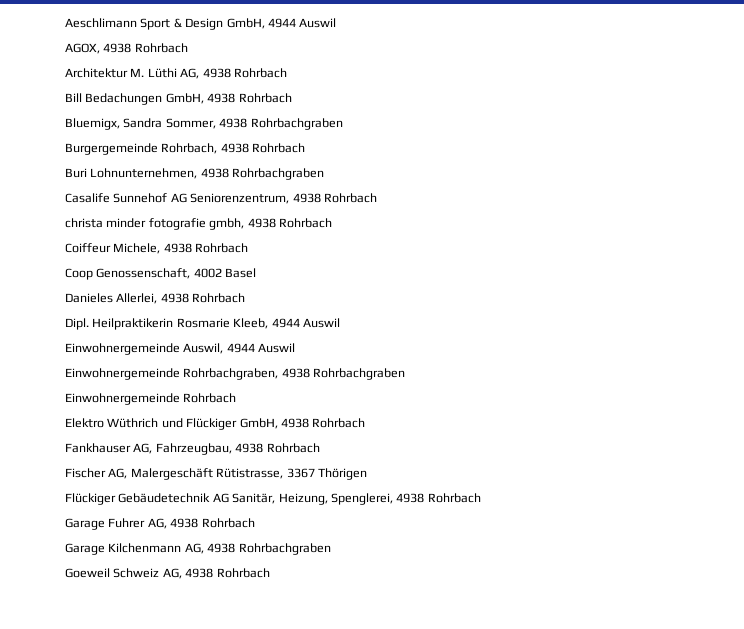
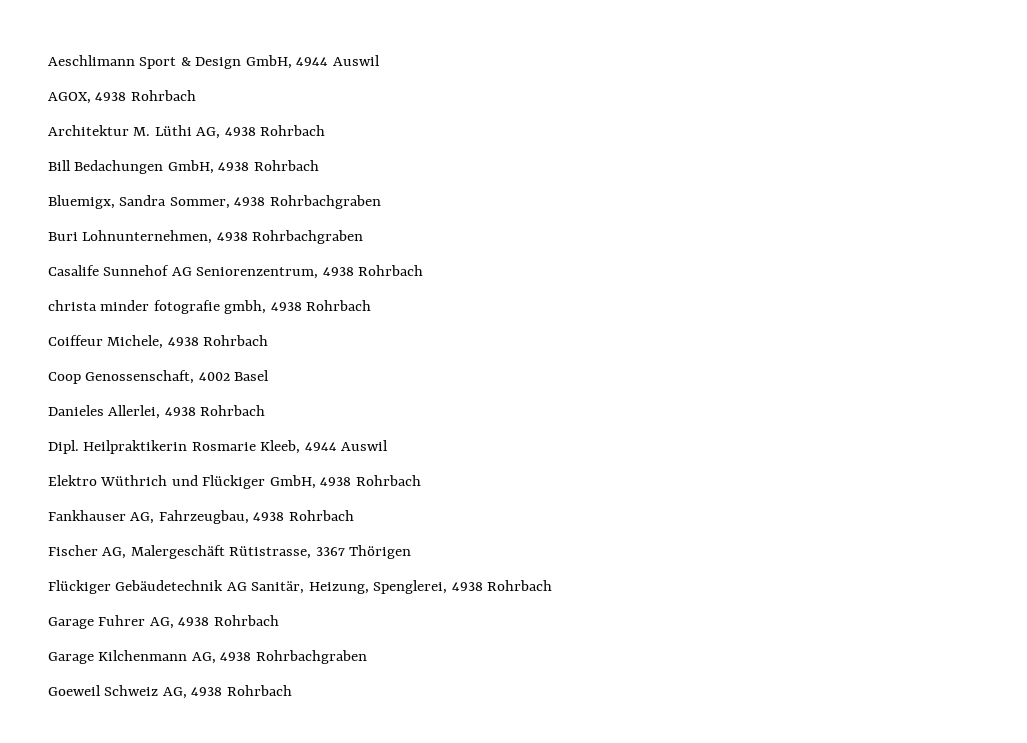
[65,143,306,155] // Burgergemeinde Rohrbach, 4938 Rohrbach -> (381, 202) none
[65,343,296,355] [65,368,406,380] [65,393,237,405] // Einwohnergemeinde Auswil, 4944 Auswil // Einwohnergemeinde Rohrbachgraben, 4938 Rohrbachgraben // Einwohnergemeinde Rohrbach -> (389, 445) none

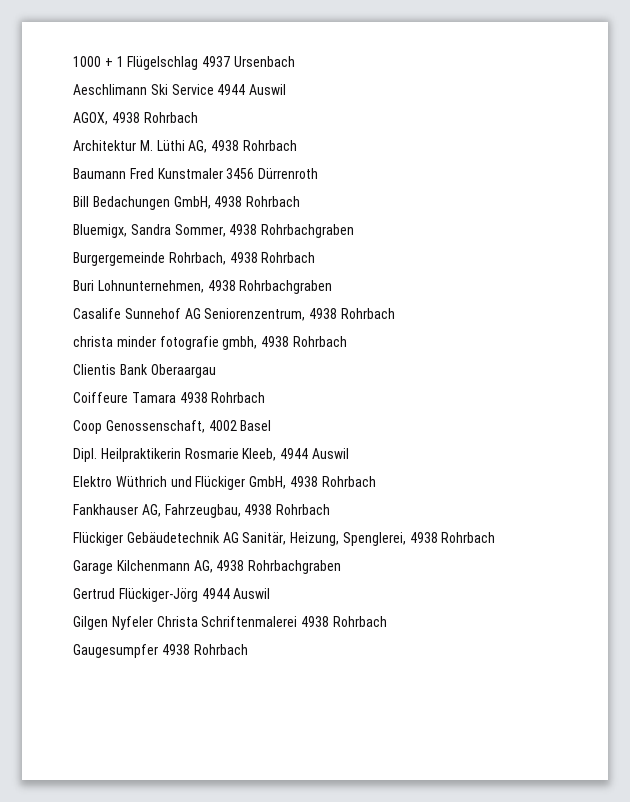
[48,55,292,69] Aeschlimann Sport & Design GmbH, -> [73,56,295,70] [73,84,214,95] 1000 + 1 Flügelschlag 4937 Ursenbach // Aeschlimann Ski Service
(326, 130) none -> [73,168,319,179] // Baumann Fred Kunstmaler 3456 Dürrenroth
(381, 202) none -> [73,252,316,266] // Burgergemeinde Rohrbach, 4938 Rohrbach
[48,335,164,349] Coiffeur Michele, -> [73,364,216,378] [73,392,176,403] Clientis Bank Oberaargau // Coiffeure Tamara
[48,405,266,419] // Danieles Allerlei, 4938 Rohrbach -> (272, 425) none
[48,545,412,559] // Fischer AG, Malergeschäft Rütistrasse, 3367 Thörigen -> (331, 509) none
[48,615,279,629] // Garage Fuhrer AG, 4938 Rohrbach -> (496, 537) none
[48,685,292,699] Goeweil Schweiz AG, 4938 Rohrbach -> [73,588,271,602] [73,616,387,630] [73,644,248,658] Gertrud Flückiger-Jörg 4944 Auswil // Gilgen Nyfeler Christa Schriftenmalerei 4938 Rohrbach // Gaugesumpfer 4938 Rohrbach

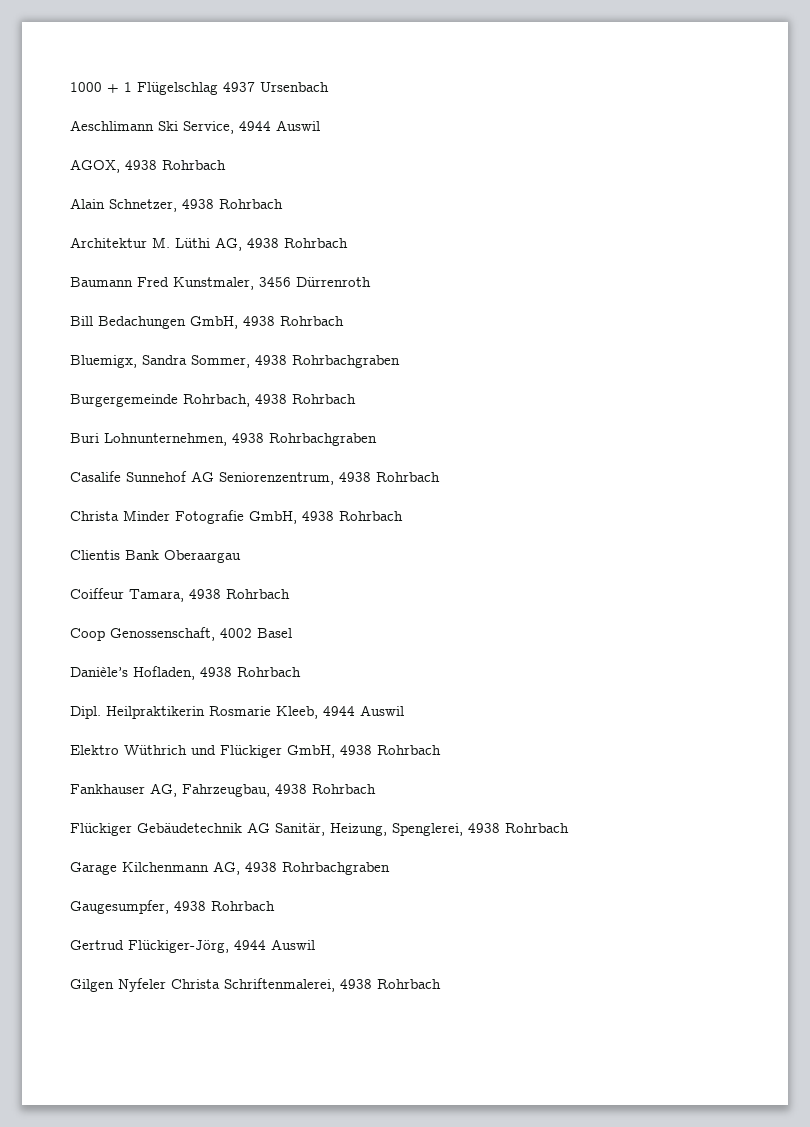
[171,84,214,95] Service -> [183,121,234,134] Service,
(198, 117) none -> [70,198,283,212] // Alain Schnetzer, 4938 Rohrbach
[157,168,223,179] Kunstmaler -> [173,277,254,290] Kunstmaler,
[73,336,258,350] christa minder fotografie gmbh, -> [70,510,297,524] Christa Minder Fotografie GmbH,
[73,392,176,403] Coiffeure Tamara -> [70,588,184,602] Coiffeur Tamara,
(272, 425) none -> [70,666,301,680] // Danièle’s Hofladen, 4938 Rohrbach
(342, 567) none -> [70,900,275,914] // Gaugesumpfer, 4938 Rohrbach
[118,588,198,602] Flückiger-Jörg -> [128,940,229,953] Flückiger-Jörg,
[201,616,387,627] [73,644,248,658] Schriftenmalerei 4938 Rohrbach // Gaugesumpfer 4938 Rohrbach -> [224,978,441,992] Schriftenmalerei, 4938 Rohrbach

